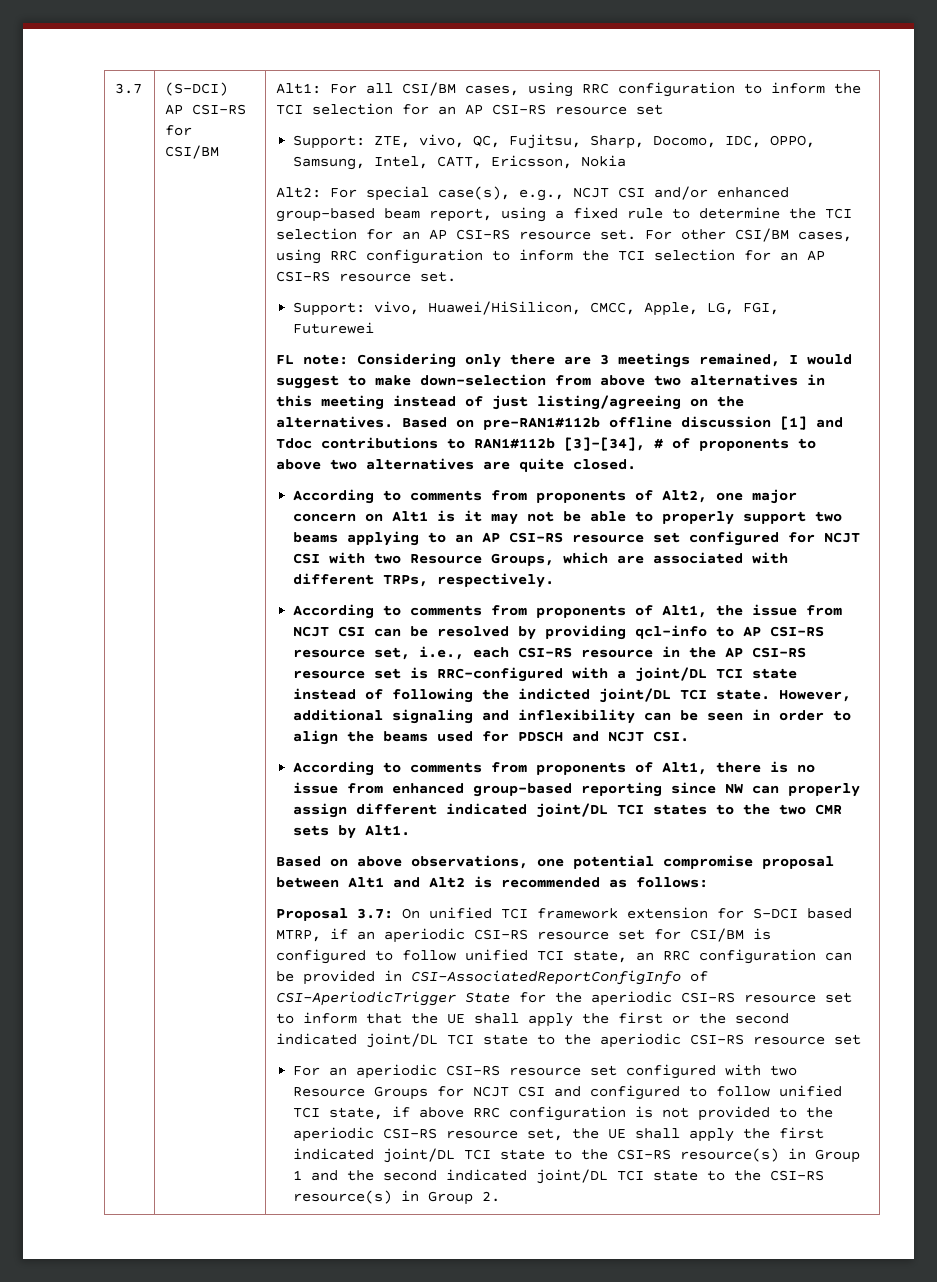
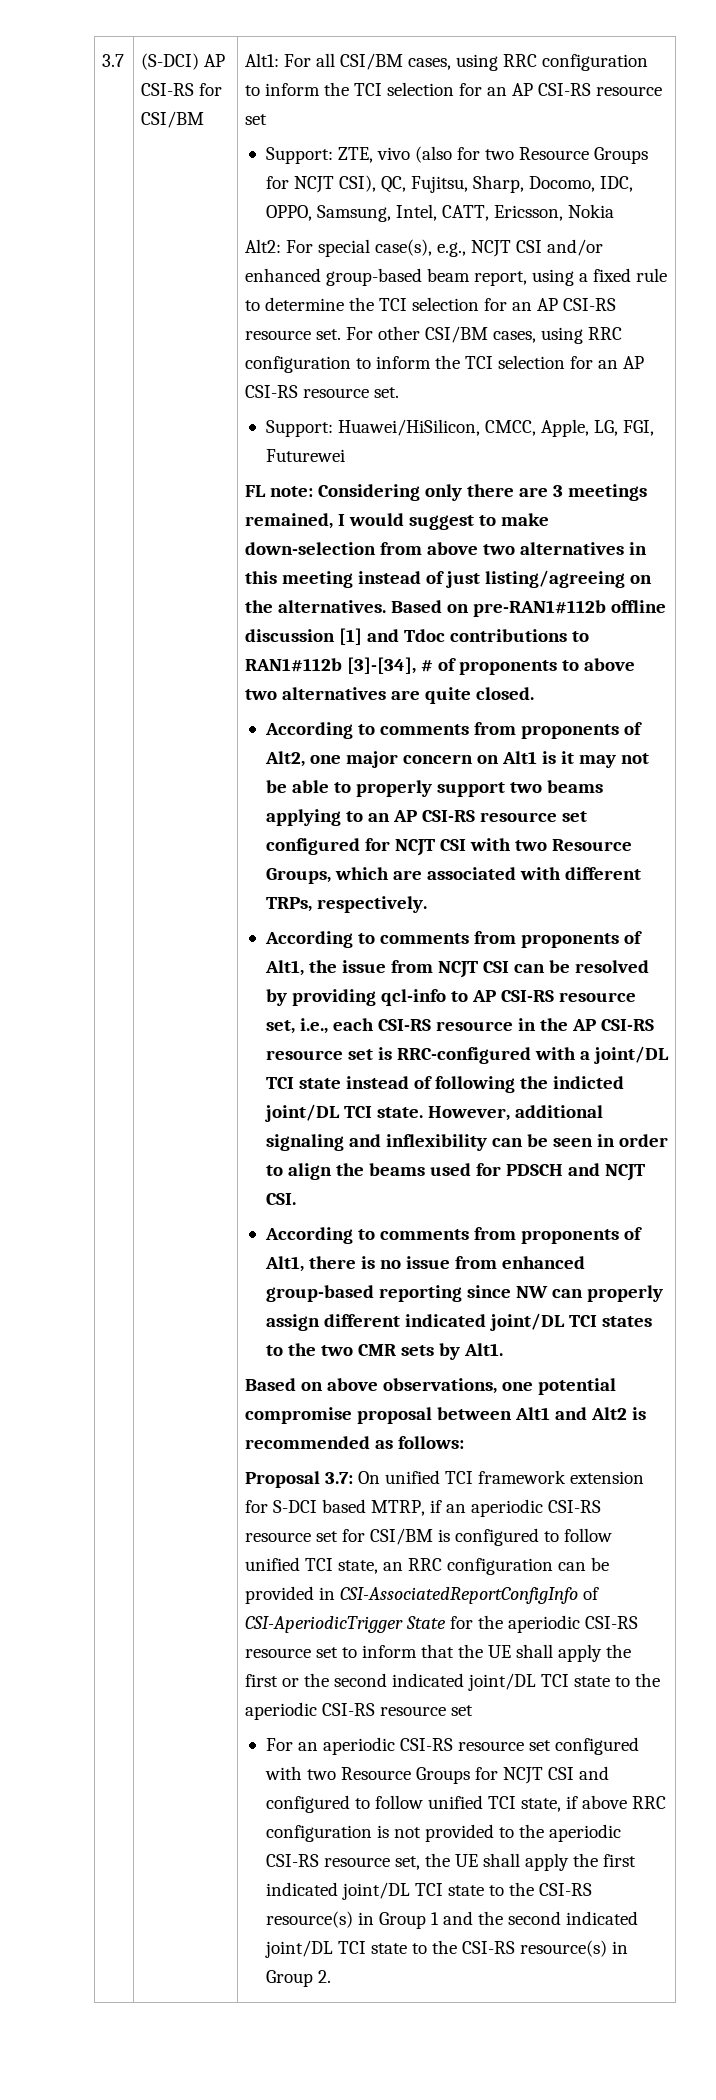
[419,134,465,148] vivo, -> [376,146,648,164] [265,175,376,193] vivo (also for two Resource Groups for NCJT CSI),
[374,301,420,315] vivo, -> (333, 428) none

